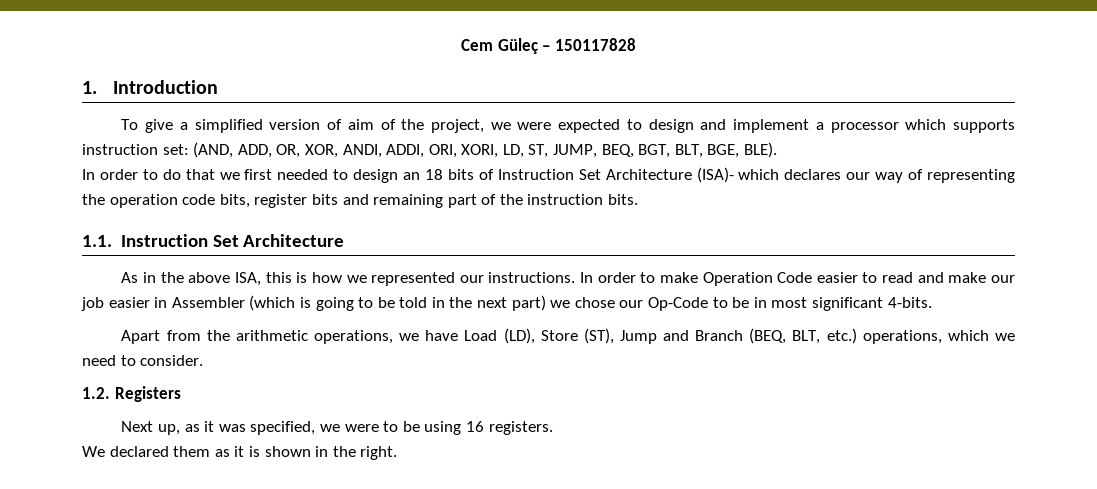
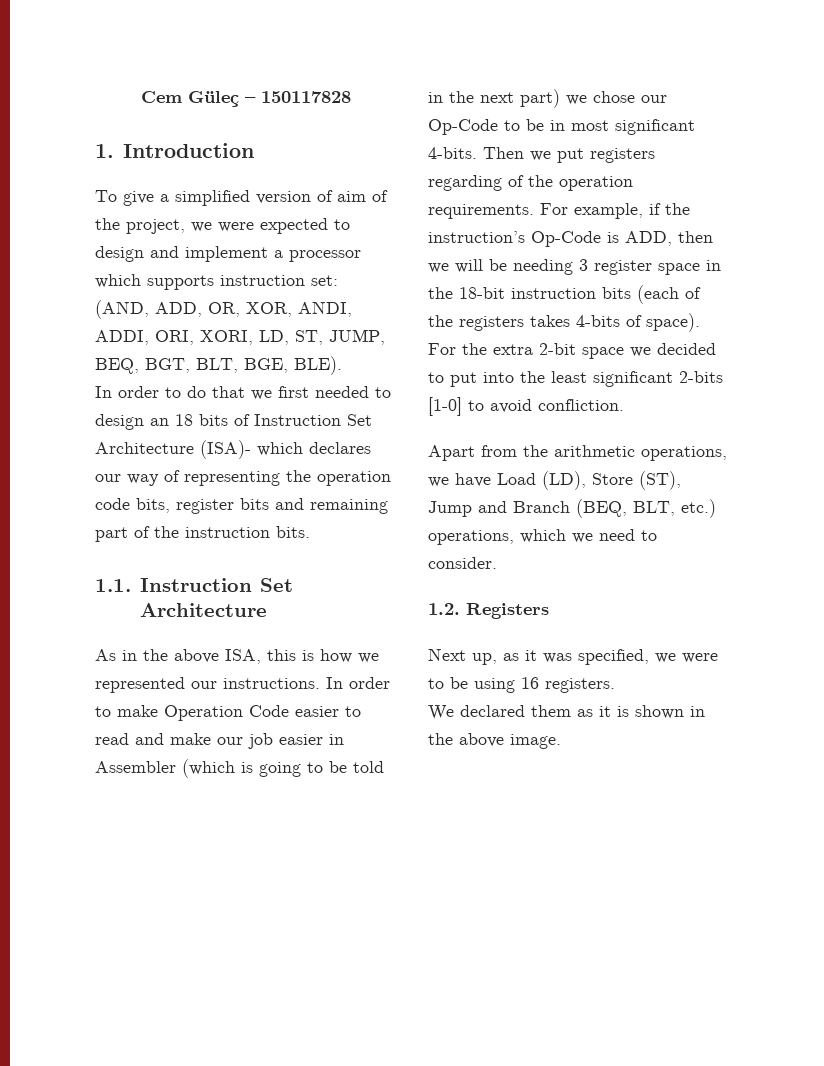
(932, 302) none -> [483,147,655,163] [428,175,633,191] [428,203,690,219] [428,231,713,247] [428,259,721,275] [428,285,701,304] [428,313,700,332] [428,343,716,359] [428,371,723,387] [428,397,624,416] Then we put registers regarding of the operation requirements. For example, if the instruction’s Op-Code is ADD, then we will be needing 3 register space in the 18-bit instruction bits (each of the registers takes 4-bits of space). For the extra 2-bit space we decided to put into the least significant 2-bits [1-0] to avoid confliction.
[360,446,398,460] right. -> [459,733,561,749] above image.

